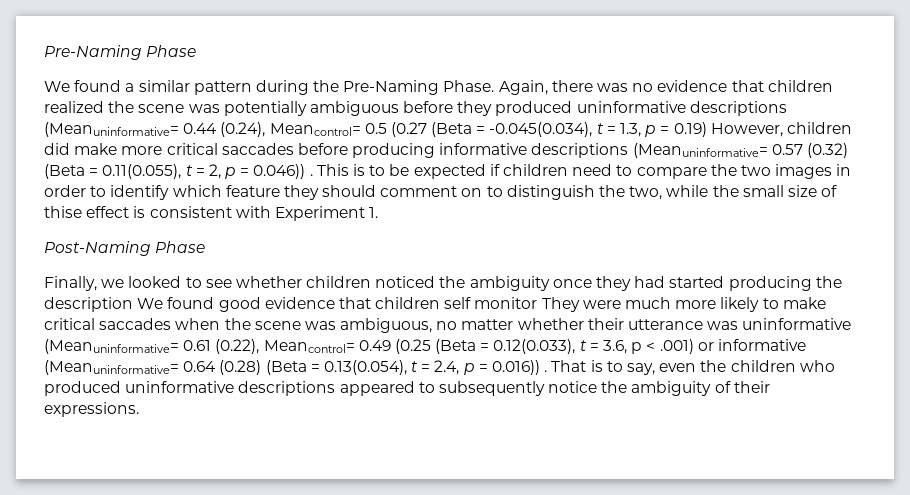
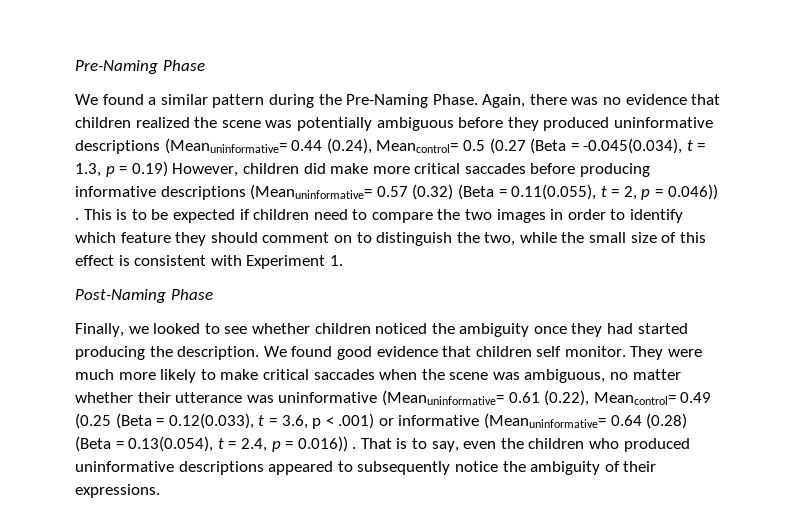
[44,206,82,218] thise -> [679,232,706,243] this
[44,297,133,312] description -> [177,346,260,360] description.
[474,297,538,309] monitor -> [564,346,626,357] monitor.

